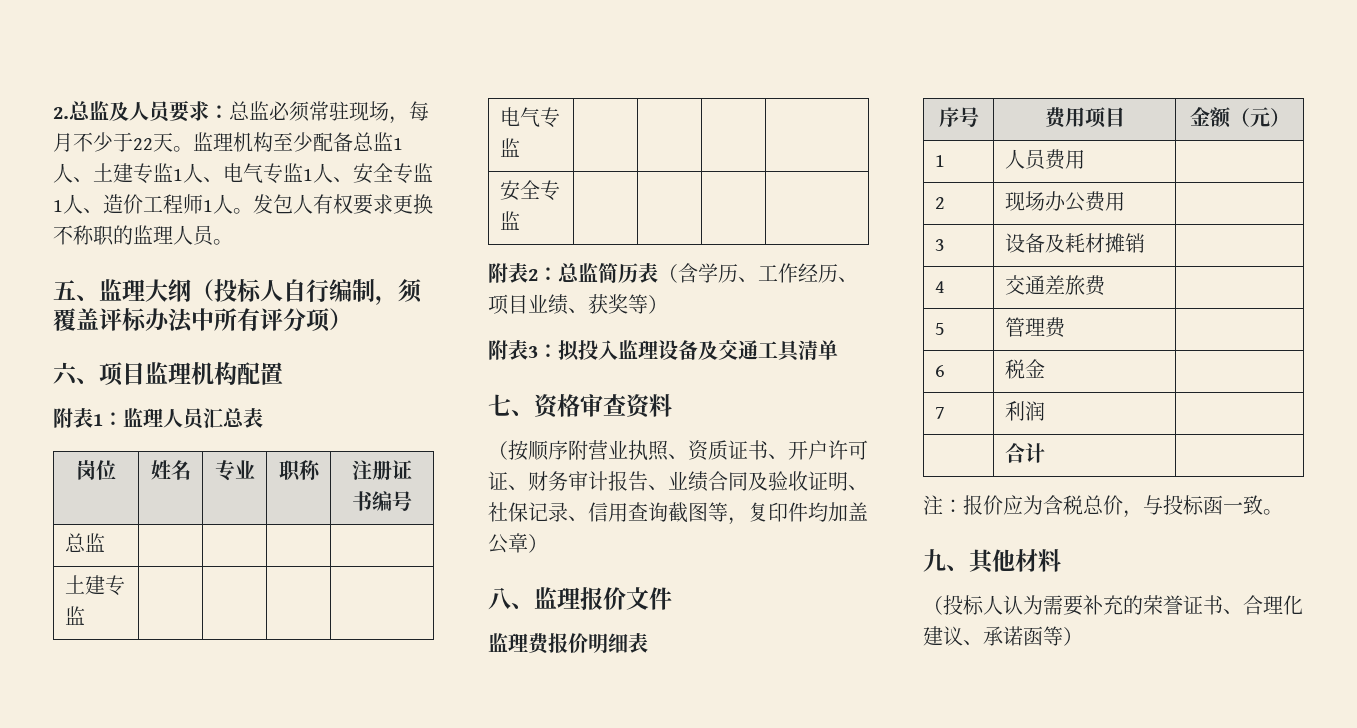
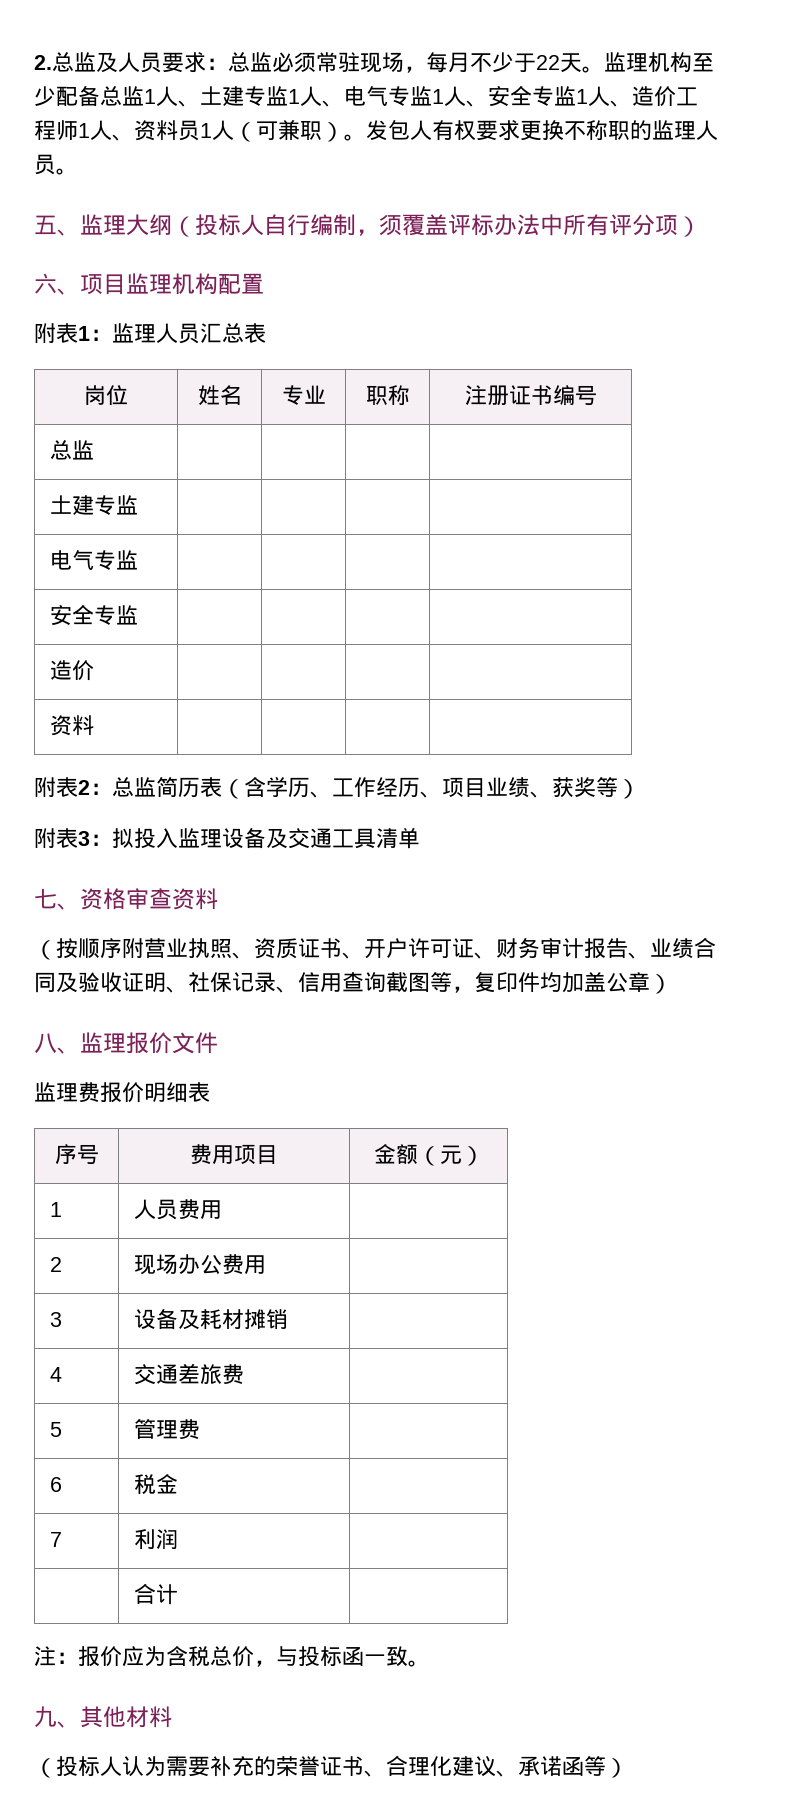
(233, 204) none -> [112,120,344,142] 、资料员1人（可兼职）
(521, 220) none -> [49,660,94,681] [49,715,94,736] // 造价 | | | | // 资料 | | | |

